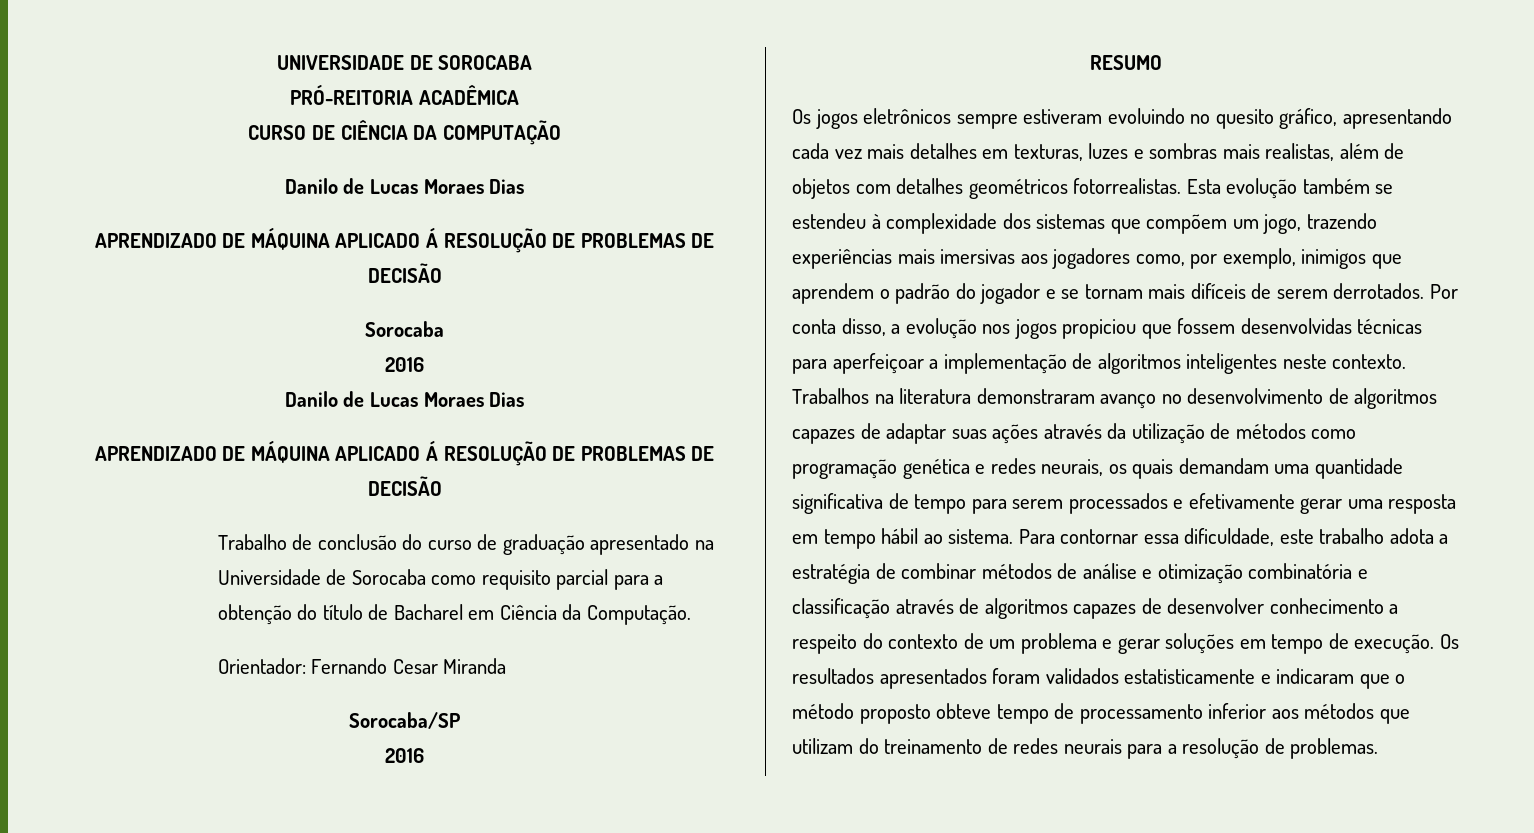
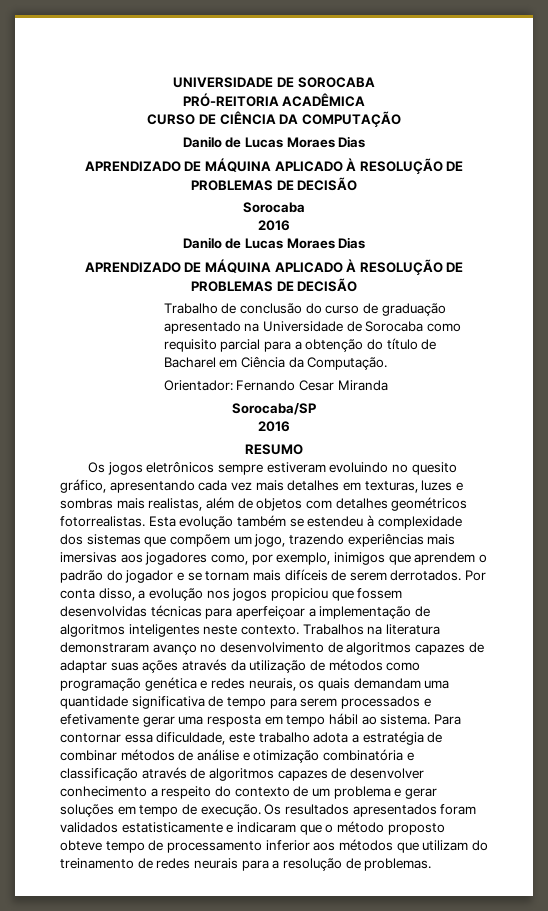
[426,228,439,248] Á -> [346,158,357,171] À
[426,441,439,461] Á -> [346,259,357,272] À

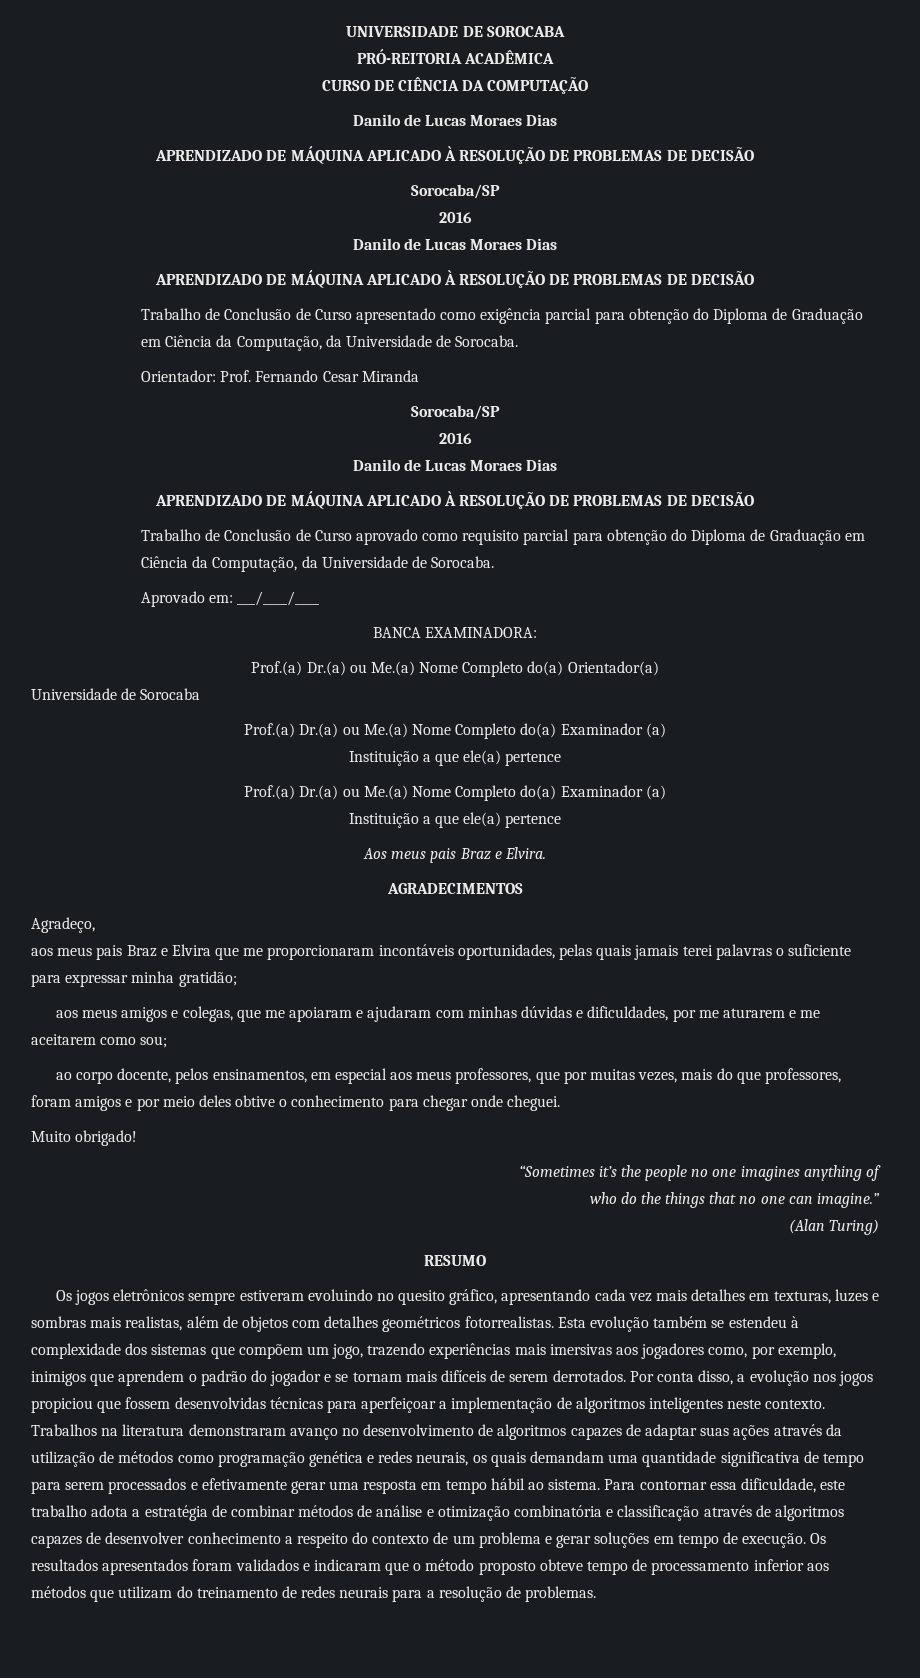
[243,202,305,213] Sorocaba -> [411,184,500,199] Sorocaba/SP
[240,303,446,316] [163,321,461,334] [163,338,437,352] [163,356,388,370] conclusão do curso de graduação apresentado na Universidade de Sorocaba como requisito parcial para a obtenção do título de Bacharel em Ciência da Computação. -> [224,308,863,324] [140,335,519,351] Conclusão de Curso apresentado como exigência parcial para obtenção do Diploma de Graduação em Ciência da Computação, da Universidade de Sorocaba.
(233, 385) none -> [220,370,252,382] Prof.
(290, 426) none -> [352,459,558,471] [155,491,754,509] [140,529,865,545] [140,556,495,572] [140,591,320,607] [372,627,538,638] [251,661,659,677] [31,688,201,700] [244,723,666,739] [348,750,562,766] [244,785,666,801] [348,812,562,828] [363,847,546,863] [386,883,523,894] [31,917,95,933] [31,944,852,960] [31,971,237,987] [55,1006,821,1022] [31,1034,168,1048] [55,1068,841,1084] [31,1095,561,1111] [31,1130,138,1146] [518,1165,881,1181] [589,1192,880,1208] [788,1219,879,1235] // Danilo de Lucas Moraes Dias // APRENDIZADO DE MÁQUINA APLICADO À RESOLUÇÃO DE PROBLEMAS DE DECISÃO // Trabalho de Conclusão de Curso aprovado como requisito parcial para obtenção do Diploma de Graduação em Ciência da Computação, da Universidade de Sorocaba. // Aprovado em: ___/____/____ // BANCA EXAMINADORA: // Prof.(a) Dr.(a) ou Me.(a) Nome Completo do(a) Orientador(a) // Universidade de Sorocaba // Prof.(a) Dr.(a) ou Me.(a) Nome Completo do(a) Examinador (a) // Instituição a que ele(a) pertence // Prof.(a) Dr.(a) ou Me.(a) Nome Completo do(a) Examinador (a) // Instituição a que ele(a) pertence // Aos meus pais Braz e Elvira. // AGRADECIMENTOS // Agradeço, // aos meus pais Braz e Elvira que me proporcionaram incontáveis oportunidades, pelas quais jamais terei palavras o suficiente para expressar minha gratidão; // aos meus amigos e colegas, que me apoiaram e ajudaram com minhas dúvidas e dificuldades, por me aturarem e me aceitarem como sou; // ao corpo docente, pelos ensinamentos, em especial aos meus professores, que por muitas vezes, mais do que professores, foram amigos e por meio deles obtive o conhecimento para chegar onde cheguei. // Muito obrigado! // “Sometimes it’s the people no one imagines anything of // who do the things that no one can imagine.” // (Alan Turing)
[121,822,223,833] estatisticamente -> (299, 1565) none

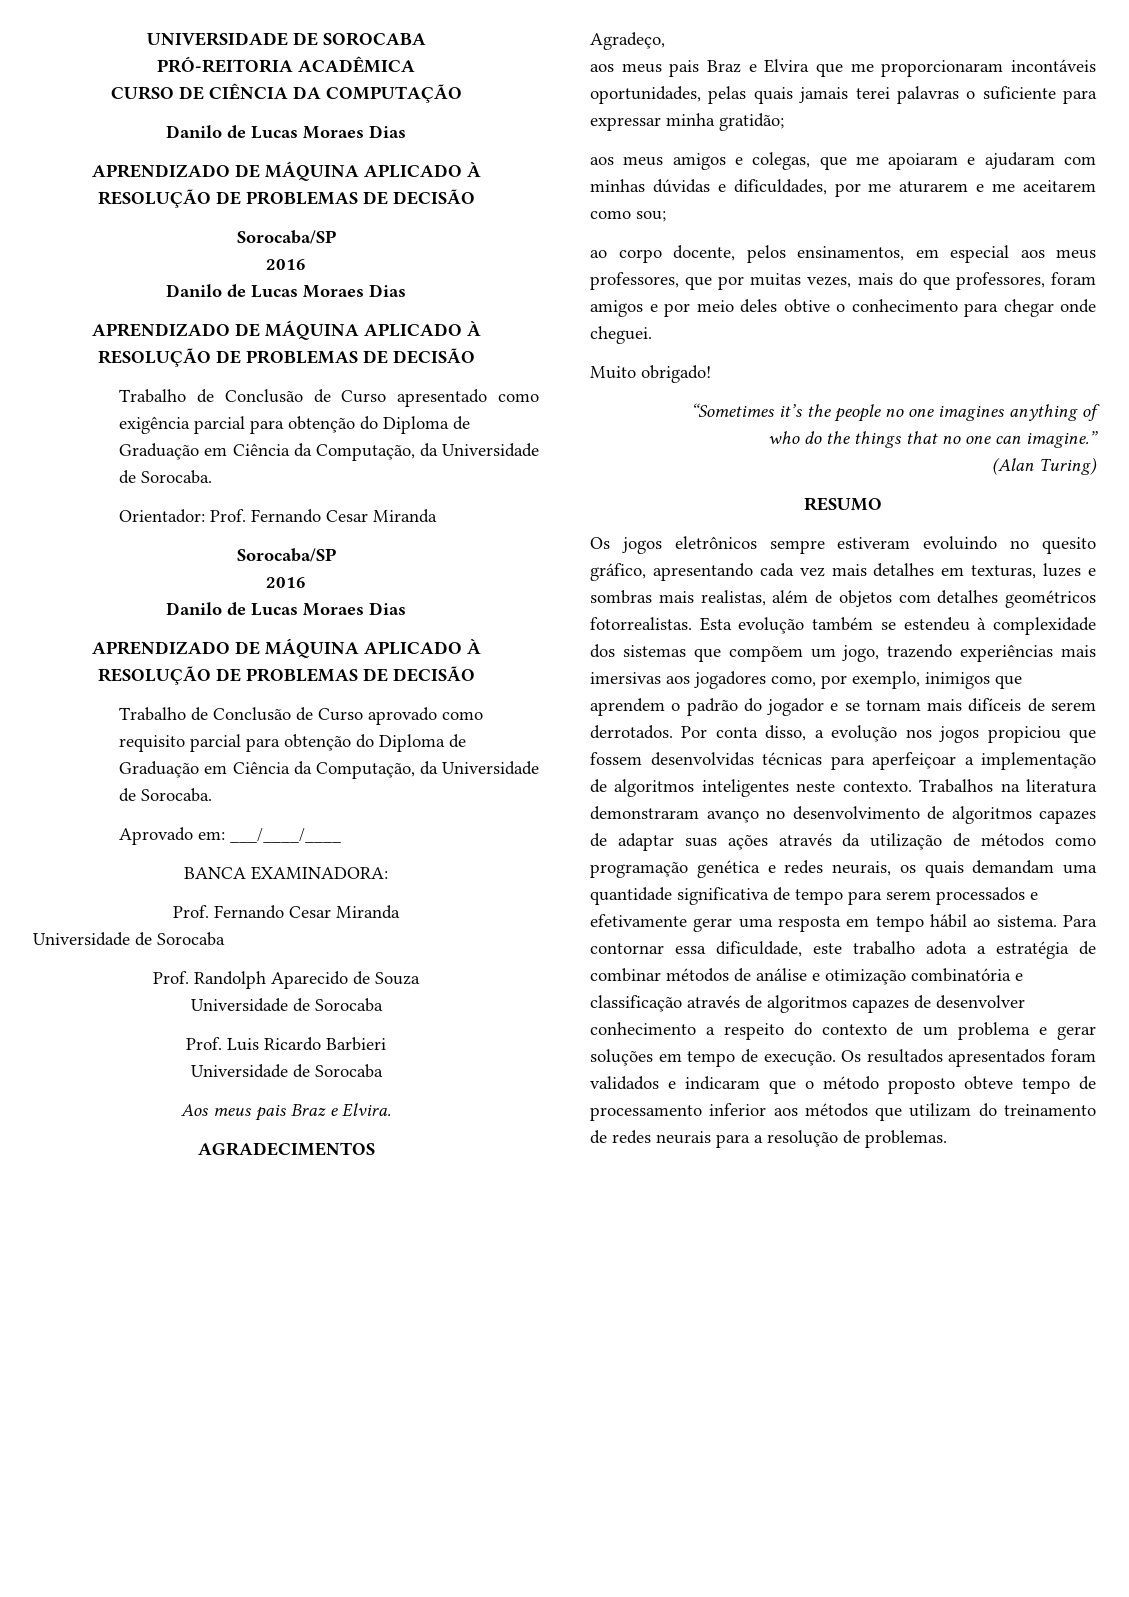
[251,661,659,677] [31,688,201,700] [244,723,666,739] [348,750,562,766] [244,785,666,801] [348,812,562,828] Prof.(a) Dr.(a) ou Me.(a) Nome Completo do(a) Orientador(a) // Universidade de Sorocaba // Prof.(a) Dr.(a) ou Me.(a) Nome Completo do(a) Examinador (a) // Instituição a que ele(a) pertence // Prof.(a) Dr.(a) ou Me.(a) Nome Completo do(a) Examinador (a) // Instituição a que ele(a) pertence -> [173,905,400,919] [33,932,225,946] [153,971,420,989] [190,998,383,1012] [186,1037,386,1051] [190,1064,383,1078] Prof. Fernando Cesar Miranda // Universidade de Sorocaba // Prof. Randolph Aparecido de Souza // Universidade de Sorocaba // Prof. Luis Ricardo Barbieri // Universidade de Sorocaba

